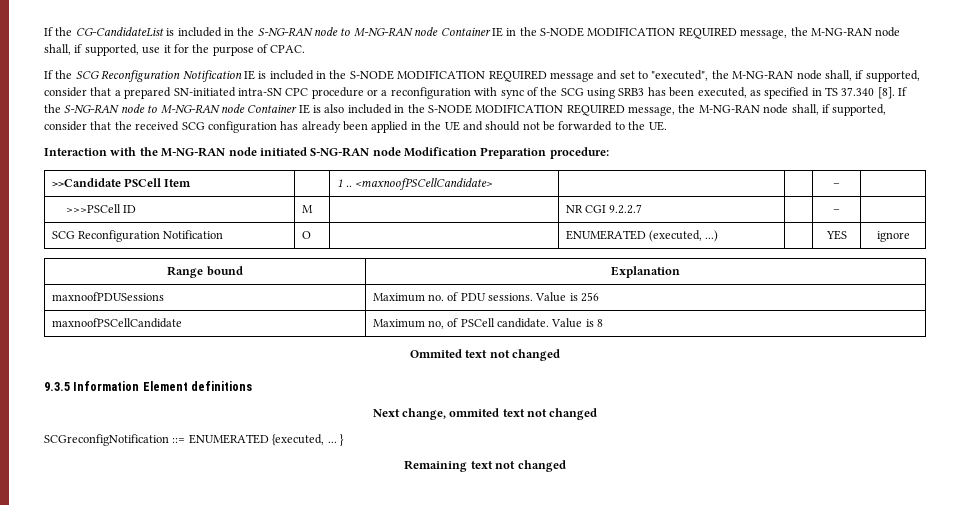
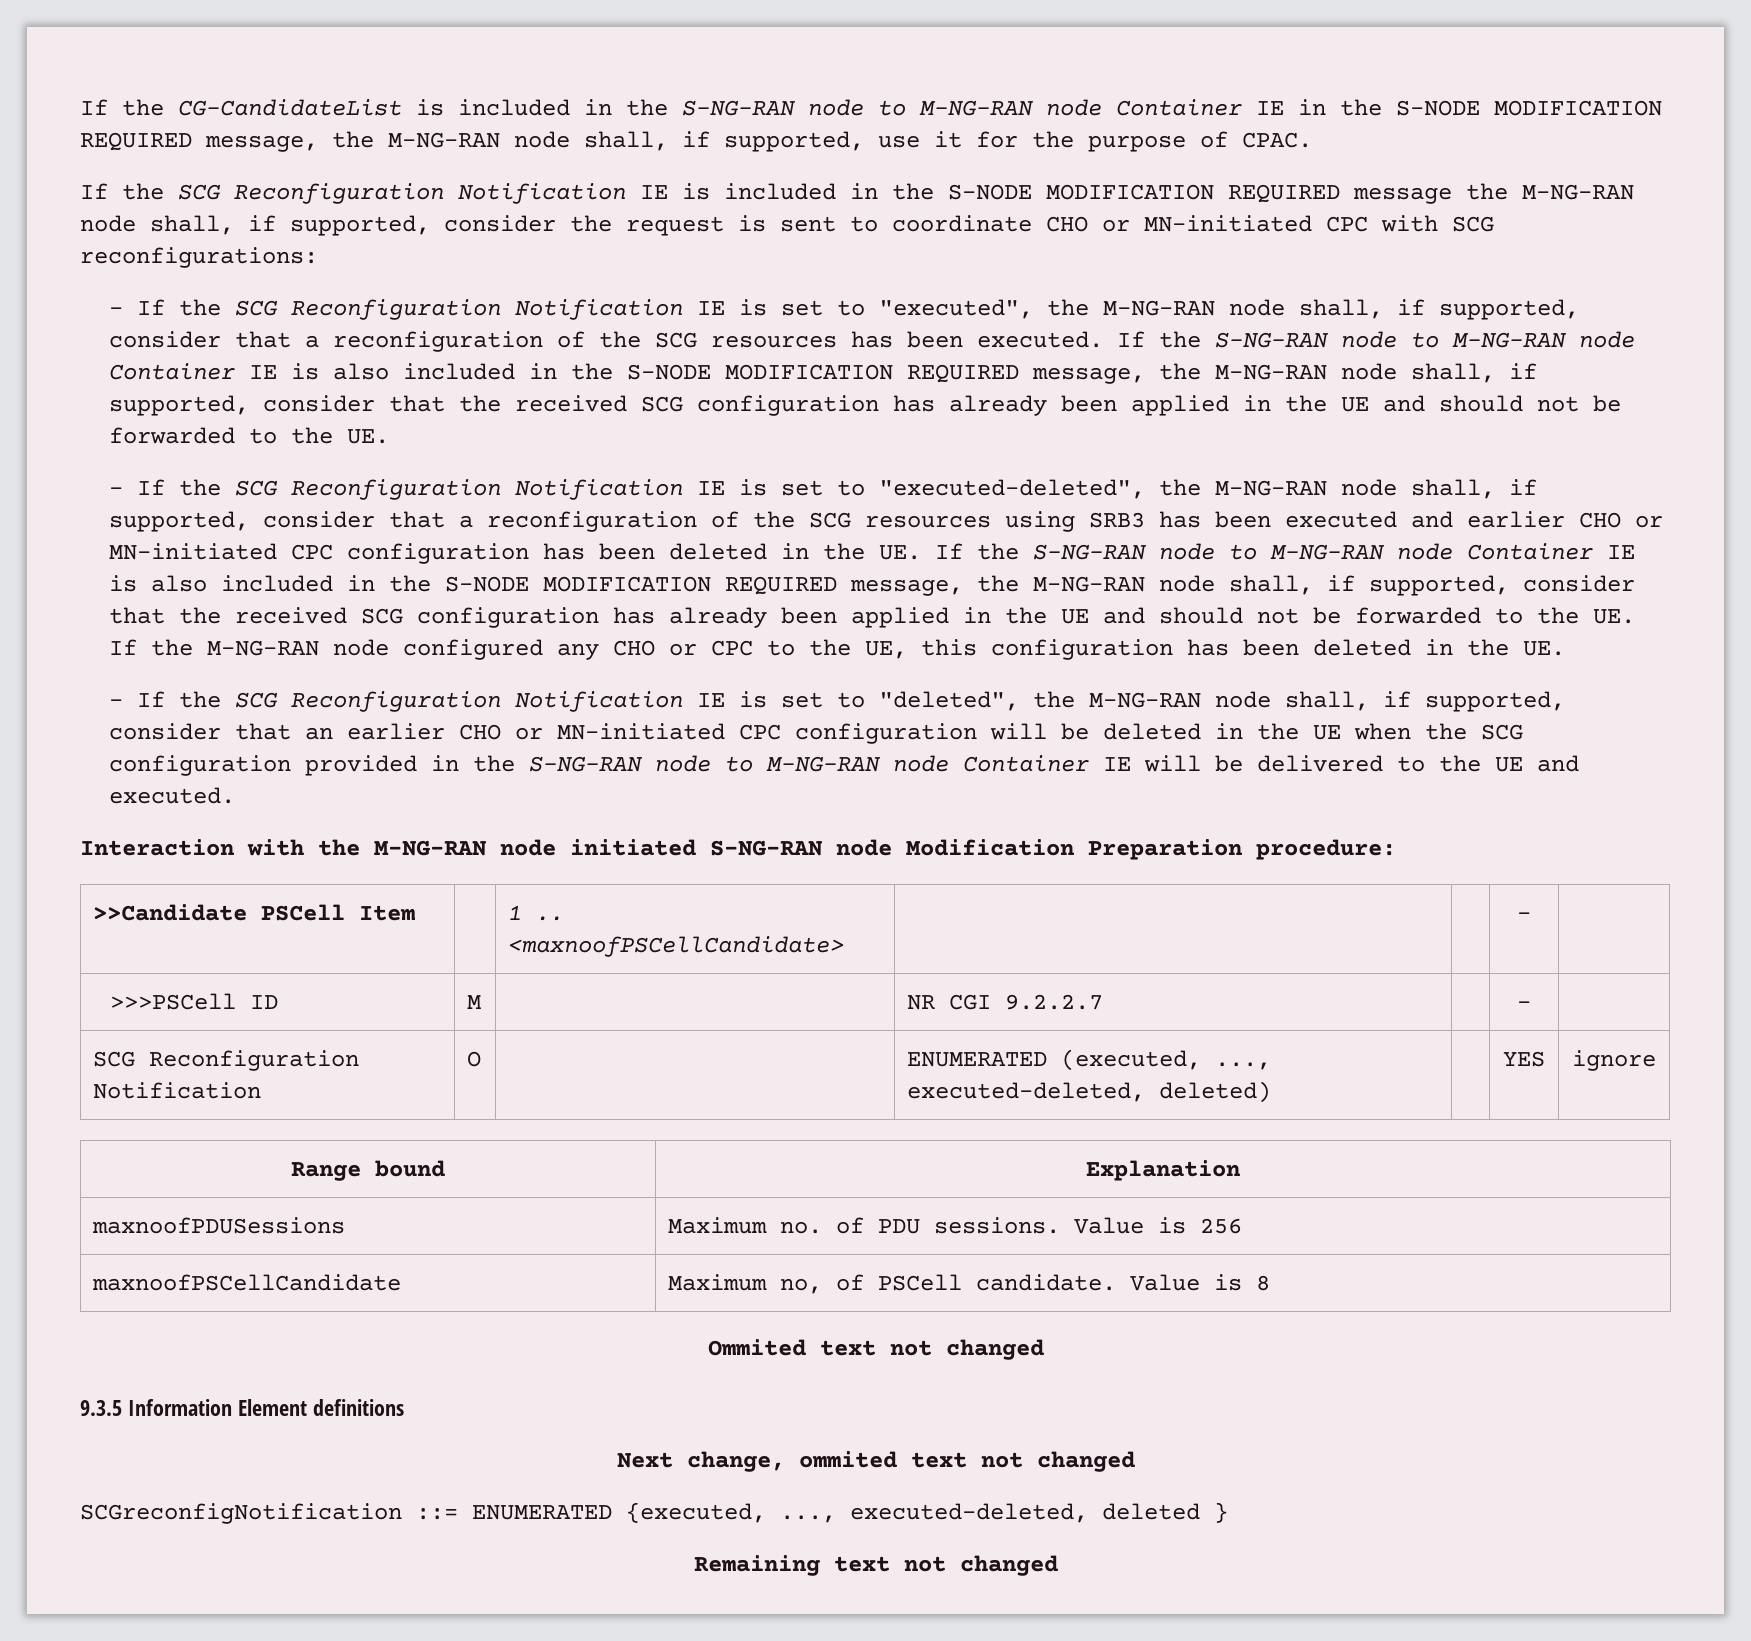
[597,70,618,80] and -> [1466,183,1634,200] [80,215,1494,236] [80,247,318,268] [108,299,767,320] the M-NG-RAN node shall, if supported, consider the request is sent to coordinate CHO or MN-initiated CPC with SCG reconfigurations: // - If the SCG Reconfiguration Notification IE is
[124,87,895,99] prepared SN-initiated intra-SN CPC procedure or a reconfiguration with sync of the SCG using SRB3 has been executed, as specified in TS 37.340 [8]. -> [332,331,1103,352] reconfiguration of the SCG resources has been executed.
(667, 126) none -> [108,479,1537,500] [108,511,1663,532] [108,543,1635,564] [108,575,1635,596] [108,607,1635,628] [108,639,1565,660] [108,691,1565,712] [108,723,1523,744] [108,755,1579,776] [108,787,235,804] // - If the SCG Reconfiguration Notification IE is set to "executed-deleted", the M-NG-RAN node shall, if supported, consider that a reconfiguration of the SCG resources using SRB3 has been executed and earlier CHO or MN-initiated CPC configuration has been deleted in the UE. If the S-NG-RAN node to M-NG-RAN node Container IE is also included in the S-NODE MODIFICATION REQUIRED message, the M-NG-RAN node shall, if supported, consider that the received SCG configuration has already been applied in the UE and should not be forwarded to the UE. If the M-NG-RAN node configured any CHO or CPC to the UE, this configuration has been deleted in the UE. // - If the SCG Reconfiguration Notification IE is set to "deleted", the M-NG-RAN node shall, if supported, consider that an earlier CHO or MN-initiated CPC configuration will be deleted in the UE when the SCG configuration provided in the S-NG-RAN node to M-NG-RAN node Container IE will be delivered to the UE and executed.
[705,230,719,242] ...) -> [1215,1062,1272,1070] [907,1081,1272,1103] ..., executed-deleted, deleted)
[327,441,337,443] ... -> [780,1503,1200,1523] ..., executed-deleted, deleted

